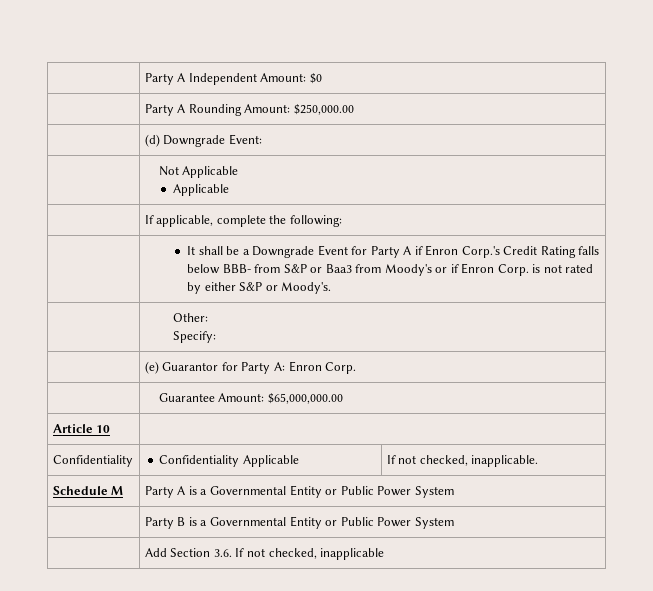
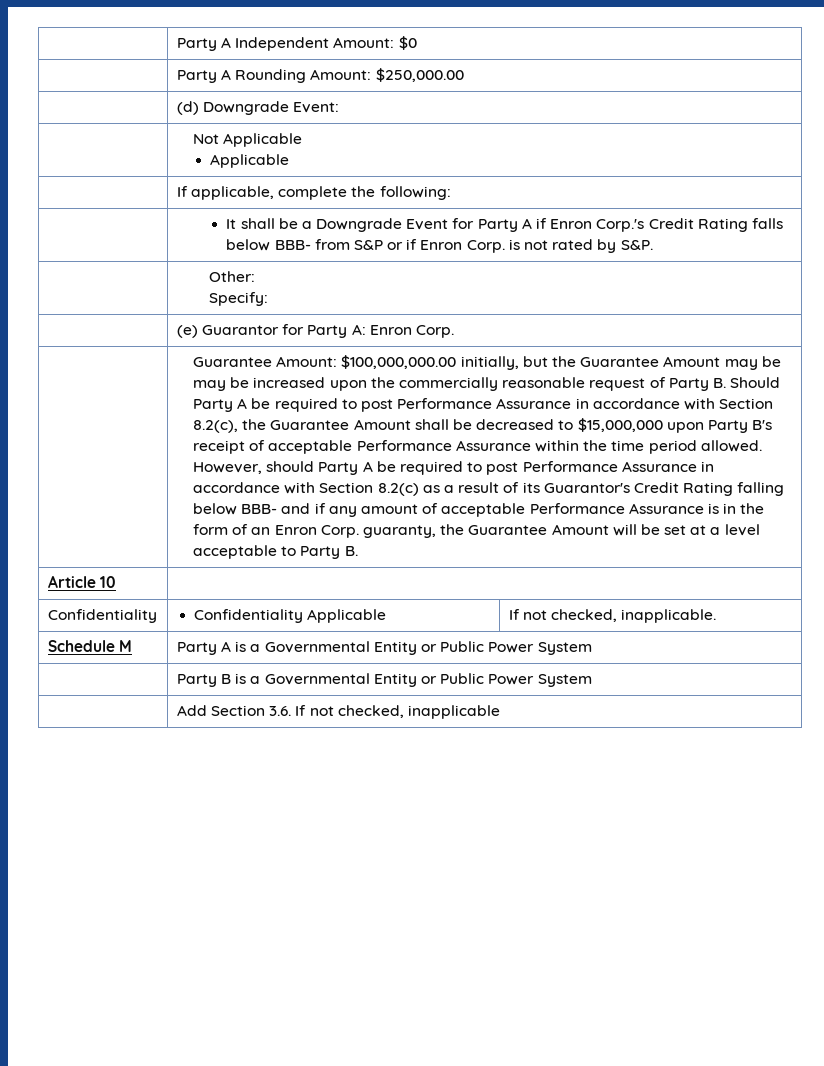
[325,264,448,276] Baa3 from Moody's or -> (404, 246) none
[204,282,332,294] either S&P or Moody's. -> [620,240,653,250] S&P.
[267,393,343,404] $65,000,000.00 -> [341,355,781,370] [193,377,781,391] [193,398,774,412] [193,418,773,433] [193,440,762,454] [193,461,714,475] [193,482,785,496] [193,503,765,517] [193,524,760,538] [193,545,358,559] $100,000,000.00 initially, but the Guarantee Amount may be may be increased upon the commercially reasonable request of Party B. Should Party A be required to post Performance Assurance in accordance with Section 8.2(c), the Guarantee Amount shall be decreased to $15,000,000 upon Party B's receipt of acceptable Performance Assurance within the time period allowed. However, should Party A be required to post Performance Assurance in accordance with Section 8.2(c) as a result of its Guarantor's Credit Rating falling below BBB- and if any amount of acceptable Performance Assurance is in the form of an Enron Corp. guaranty, the Guarantee Amount will be set at a level acceptable to Party B.

